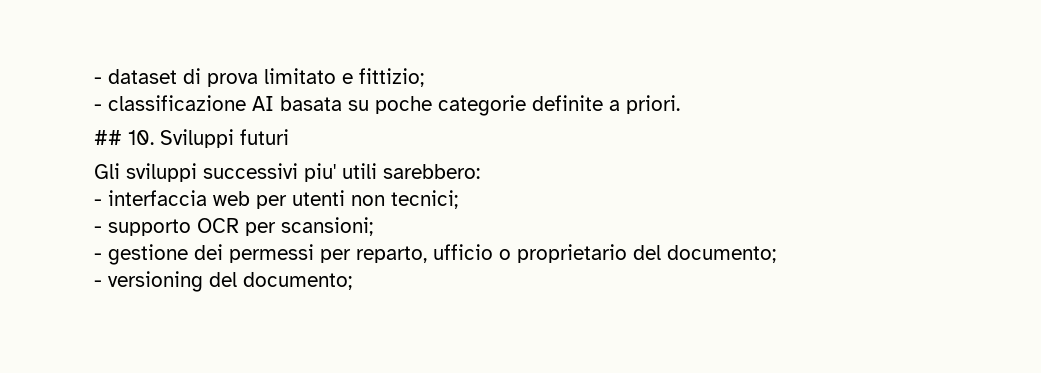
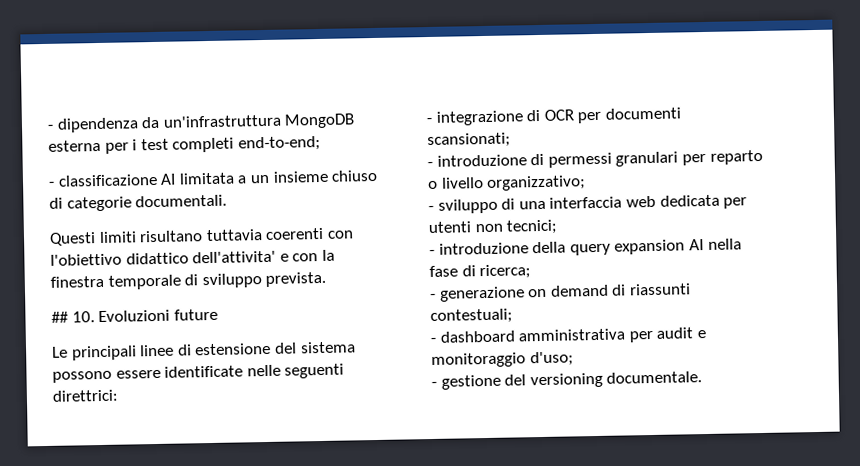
[94,68,424,87] [94,95,680,116] [94,129,289,148] [94,163,480,182] [94,199,102,206] - dataset di prova limitato e fittizio; // - classificazione AI basata su poche categorie definite a priori. // ## 10. Sviluppi futuri // Gli sviluppi successivi piu' utili sarebbero: // - -> [47,113,356,133] [48,135,321,154] [49,169,379,187] [49,194,228,212] [49,227,354,246] [50,249,335,266] [50,271,327,290] [51,308,218,323] [52,341,356,361] [52,363,345,383] [52,389,118,402] [426,107,681,126] [427,132,511,149] [427,149,763,168] [428,175,587,191] [428,198,546,214] - dipendenza da un'infrastruttura MongoDB esterna per i test completi end-to-end; // - classificazione AI limitata a un insieme chiuso di categorie documentali. // Questi limiti risultano tuttavia coerenti con l'obiettivo didattico dell'attivita' e con la finestra temporale di sviluppo prevista. // ## 10. Evoluzioni future // Le principali linee di estensione del sistema possono essere identificate nelle seguenti direttrici: // - integrazione di OCR per documenti scansionati; // - introduzione di permessi granulari per reparto o livello organizzativo; // - sviluppo di una
(250, 198) none -> [659,194,720,207] dedicata
[108,217,373,236] [94,244,776,265] [94,271,352,292] supporto OCR per scansioni; // - gestione dei permessi per reparto, ufficio o proprietario del documento; // - versioning del documento; -> [438,238,742,256] [429,264,532,280] [430,283,691,302] [430,308,513,325] [430,327,706,344] [431,351,574,368] [431,371,703,390] introduzione della query expansion AI nella fase di ricerca; // - generazione on demand di riassunti contestuali; // - dashboard amministrativa per audit e monitoraggio d'uso; // - gestione del versioning documentale.

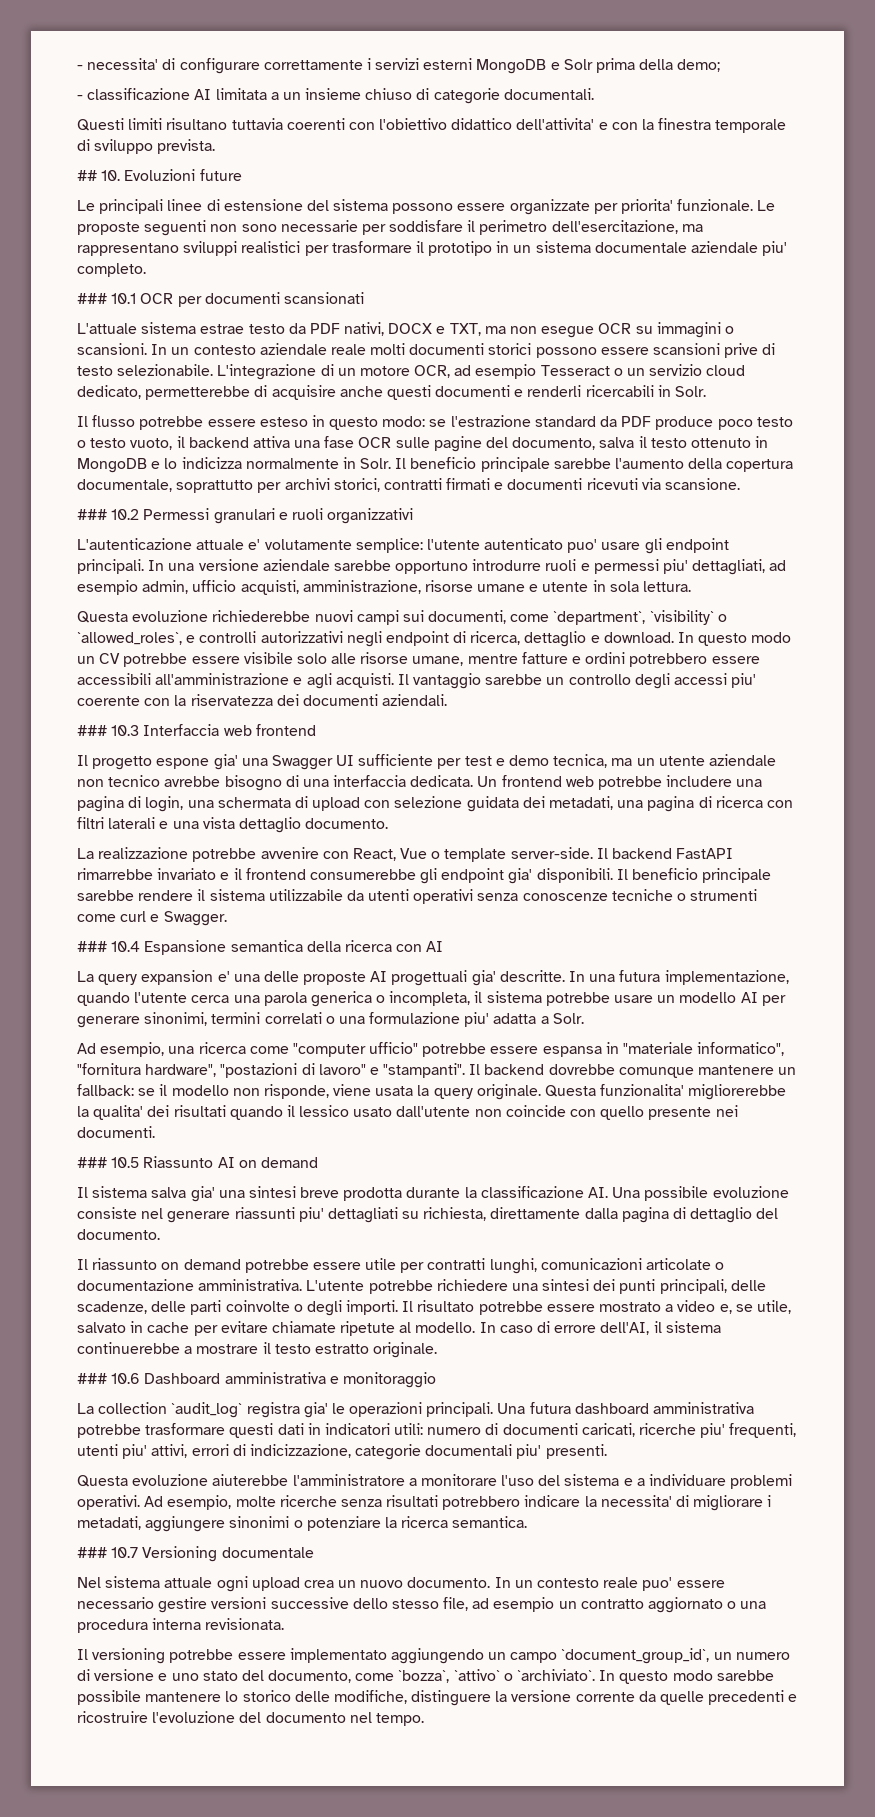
[47,113,356,133] [48,135,321,154] - dipendenza da un'infrastruttura MongoDB esterna per i test completi end-to-end; -> [77,58,721,74] - necessita' di configurare correttamente i servizi esterni MongoDB e Solr prima della demo;
[164,363,345,379] [52,389,118,402] [426,107,681,126] [427,132,511,149] [427,149,763,168] [428,175,587,191] [428,194,748,214] [428,219,559,235] [429,238,742,256] [429,264,532,280] [430,283,691,302] [430,308,513,325] [430,327,706,344] [431,351,574,368] [431,371,703,390] identificate nelle seguenti direttrici: // - integrazione di OCR per documenti scansionati; // - introduzione di permessi granulari per reparto o livello organizzativo; // - sviluppo di una interfaccia web dedicata per utenti non tecnici; // - introduzione della query expansion AI nella fase di ricerca; // - generazione on demand di riassunti contestuali; // - dashboard amministrativa per audit e monitoraggio d'uso; // - gestione del versioning documentale. -> [509,199,776,215] [77,220,703,236] [77,241,788,256] [77,263,146,277] [77,292,364,307] [77,322,734,338] [77,343,776,358] [77,364,746,380] [77,385,707,400] [77,415,793,430] [77,436,769,452] [77,457,794,473] [77,478,741,493] [77,508,414,524] [77,538,729,554] [77,559,787,575] [77,580,692,595] [77,610,727,625] [77,631,792,647] [77,652,760,667] [77,673,757,689] [77,694,448,706] [77,724,316,736] [77,754,776,770] [77,775,763,791] [77,796,793,812] [77,817,389,833] [77,847,734,862] [77,868,772,884] [77,889,758,904] [77,911,227,926] [77,940,444,955] [77,970,789,986] [77,991,786,1007] [77,1012,584,1028] [77,1042,785,1057] [77,1063,797,1078] [77,1084,787,1100] [77,1105,738,1120] [77,1126,155,1138] [77,1156,318,1168] [77,1186,789,1202] [77,1207,779,1223] [77,1229,160,1240] [77,1258,725,1274] [77,1279,766,1294] [77,1300,791,1316] [77,1321,721,1336] [77,1342,438,1358] [77,1372,436,1388] [77,1402,755,1418] [77,1423,797,1438] [77,1444,607,1460] [77,1474,793,1489] [77,1495,772,1511] [77,1516,528,1532] [77,1546,314,1562] [77,1576,725,1592] [77,1597,767,1613] [77,1618,285,1633] [77,1648,790,1664] [77,1669,774,1684] [77,1690,798,1706] [77,1711,424,1726] organizzate per priorita' funzionale. Le proposte seguenti non sono necessarie per soddisfare il perimetro dell'esercitazione, ma rappresentano sviluppi realistici per trasformare il prototipo in un sistema documentale aziendale piu' completo. // ### 10.1 OCR per documenti scansionati // L'attuale sistema estrae testo da PDF nativi, DOCX e TXT, ma non esegue OCR su immagini o scansioni. In un contesto aziendale reale molti documenti storici possono essere scansioni prive di testo selezionabile. L'integrazione di un motore OCR, ad esempio Tesseract o un servizio cloud dedicato, permetterebbe di acquisire anche questi documenti e renderli ricercabili in Solr. // Il flusso potrebbe essere esteso in questo modo: se l'estrazione standard da PDF produce poco testo o testo vuoto, il backend attiva una fase OCR sulle pagine del documento, salva il testo ottenuto in MongoDB e lo indicizza normalmente in Solr. Il beneficio principale sarebbe l'aumento della copertura documentale, soprattutto per archivi storici, contratti firmati e documenti ricevuti via scansione. // ### 10.2 Permessi granulari e ruoli organizzativi // L'autenticazione attuale e' volutamente semplice: l'utente autenticato puo' usare gli endpoint principali. In una versione aziendale sarebbe opportuno introdurre ruoli e permessi piu' dettagliati, ad esempio admin, ufficio acquisti, amministrazione, risorse umane e utente in sola lettura. // Questa evoluzione richiederebbe nuovi campi sui documenti, come `department`, `visibility` o `allowed_roles`, e controlli autorizzativi negli endpoint di ricerca, dettaglio e download. In questo modo un CV potrebbe essere visibile solo alle risorse umane, mentre fatture e ordini potrebbero essere accessibili all'amministrazione e agli acquisti. Il vantaggio sarebbe un controllo degli accessi piu' coerente con la riservatezza dei documenti aziendali. // ### 10.3 Interfaccia web frontend // Il progetto espone gia' una Swagger UI sufficiente per test e demo tecnica, ma un utente aziendale non tecnico avrebbe bisogno di una interfaccia dedicata. Un frontend web potrebbe includere una pagina di login, una schermata di upload con selezione guidata dei metadati, una pagina di ricerca con filtri laterali e una vista dettaglio documento. // La realizzazione potrebbe avvenire con React, Vue o template server-side. Il backend FastAPI rimarrebbe invariato e il frontend consumerebbe gli endpoint gia' disponibili. Il beneficio principale sarebbe rendere il sistema utilizzabile da utenti operativi senza conoscenze tecniche o strumenti come curl e Swagger. // ### 10.4 Espansione semantica della ricerca con AI // La query expansion e' una delle proposte AI progettuali gia' descritte. In una futura implementazione, quando l'utente cerca una parola generica o incompleta, il sistema potrebbe usare un modello AI per generare sinonimi, termini correlati o una formulazione piu' adatta a Solr. // Ad esempio, una ricerca come "computer ufficio" potrebbe essere espansa in "materiale informatico", "fornitura hardware", "postazioni di lavoro" e "stampanti". Il backend dovrebbe comunque mantenere un fallback: se il modello non risponde, viene usata la query originale. Questa funzionalita' migliorerebbe la qualita' dei risultati quando il lessico usato dall'utente non coincide con quello presente nei documenti. // ### 10.5 Riassunto AI on demand // Il sistema salva gia' una sintesi breve prodotta durante la classificazione AI. Una possibile evoluzione consiste nel generare riassunti piu' dettagliati su richiesta, direttamente dalla pagina di dettaglio del documento. // Il riassunto on demand potrebbe essere utile per contratti lunghi, comunicazioni articolate o documentazione amministrativa. L'utente potrebbe richiedere una sintesi dei punti principali, delle scadenze, delle parti coinvolte o degli importi. Il risultato potrebbe essere mostrato a video e, se utile, salvato in cache per evitare chiamate ripetute al modello. In caso di errore dell'AI, il sistema continuerebbe a mostrare il testo estratto originale. // ### 10.6 Dashboard amministrativa e monitoraggio // La collection `audit_log` registra gia' le operazioni principali. Una futura dashboard amministrativa potrebbe trasformare questi dati in indicatori utili: numero di documenti caricati, ricerche piu' frequenti, utenti piu' attivi, errori di indicizzazione, categorie documentali piu' presenti. // Questa evoluzione aiuterebbe l'amministratore a monitorare l'uso del sistema e a individuare problemi operativi. Ad esempio, molte ricerche senza risultati potrebbero indicare la necessita' di migliorare i metadati, aggiungere sinonimi o potenziare la ricerca semantica. // ### 10.7 Versioning documentale // Nel sistema attuale ogni upload crea un nuovo documento. In un contesto reale puo' essere necessario gestire versioni successive dello stesso file, ad esempio un contratto aggiornato o una procedura interna revisionata. // Il versioning potrebbe essere implementato aggiungendo un campo `document_group_id`, un numero di versione e uno stato del documento, come `bozza`, `attivo` o `archiviato`. In questo modo sarebbe possibile mantenere lo storico delle modifiche, distinguere la versione corrente da quelle precedenti e ricostruire l'evoluzione del documento nel tempo.

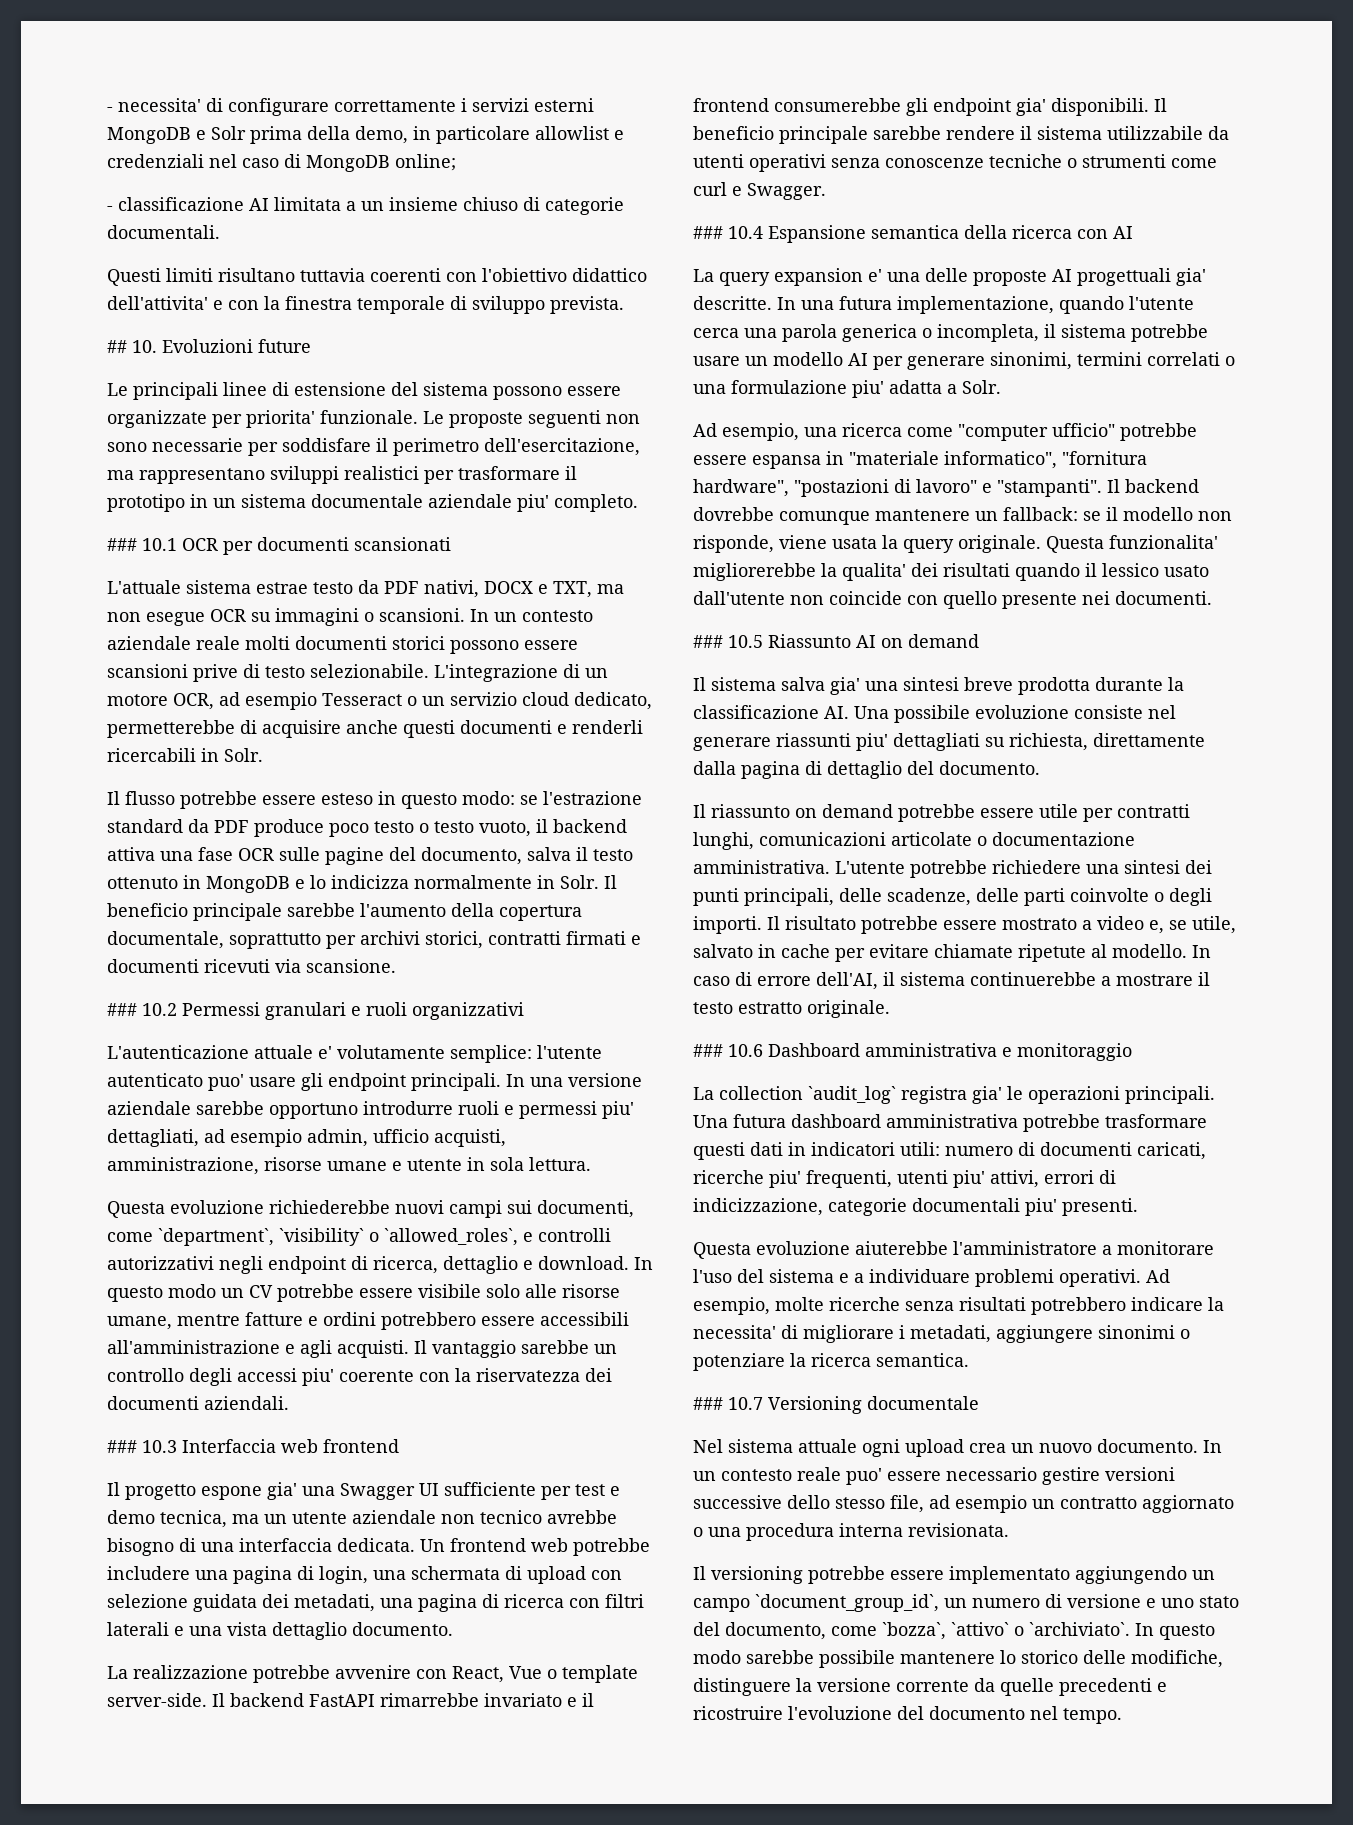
[677,59,721,72] demo; -> [355,126,624,144] [107,154,456,172] demo, in particolare allowlist e credenziali nel caso di MongoDB online;

